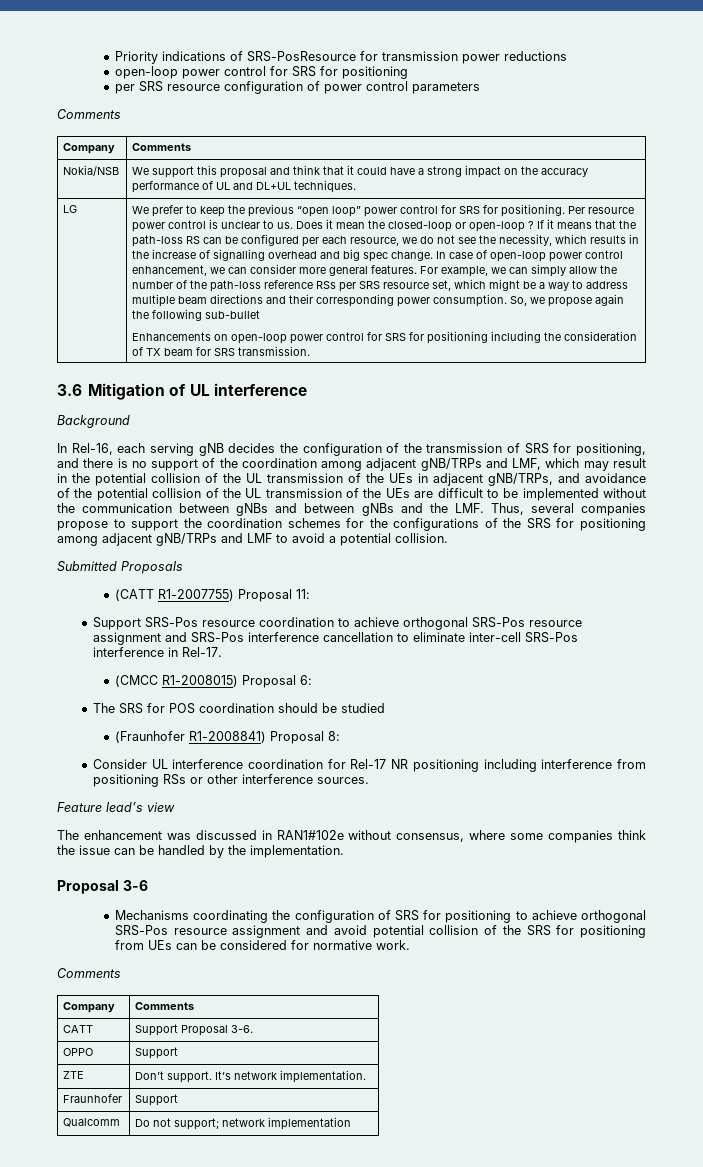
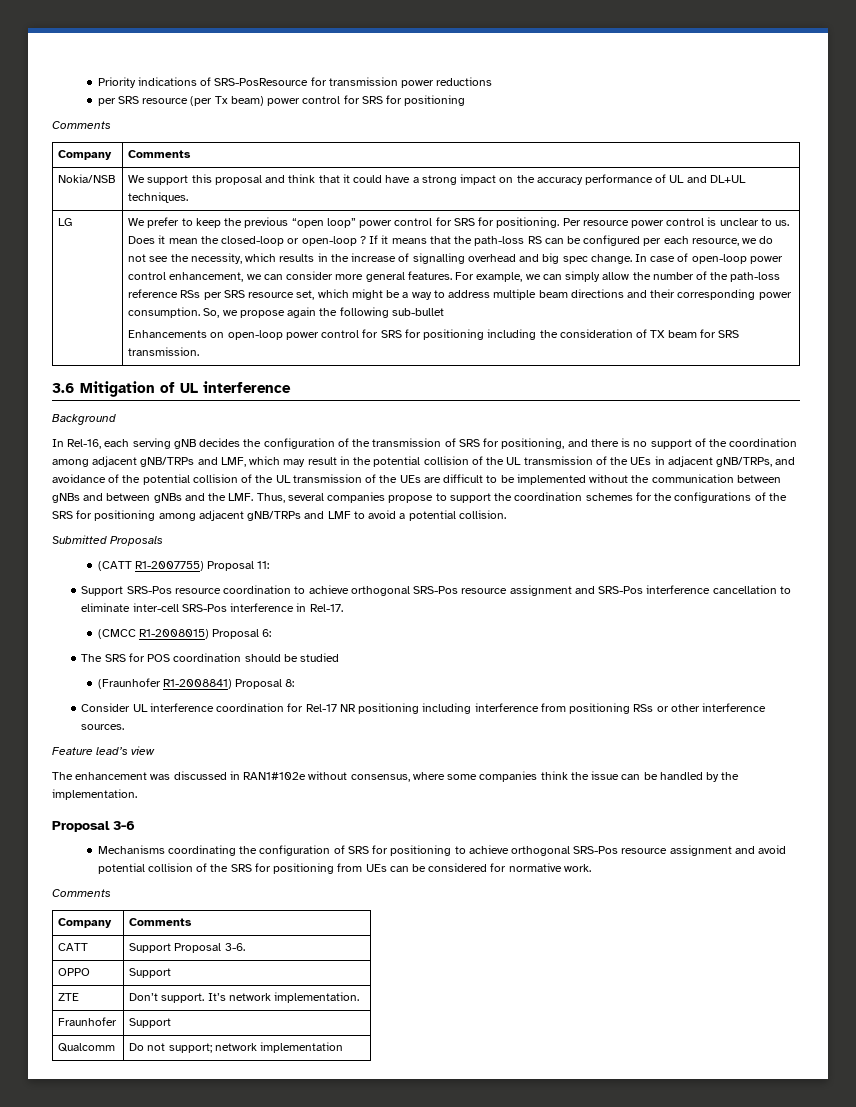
[114,66,408,79] [114,81,480,94] open-loop power control for SRS for positioning // per SRS resource configuration of power control parameters -> [97,95,466,106] per SRS resource (per Tx beam) power control for SRS for positioning

